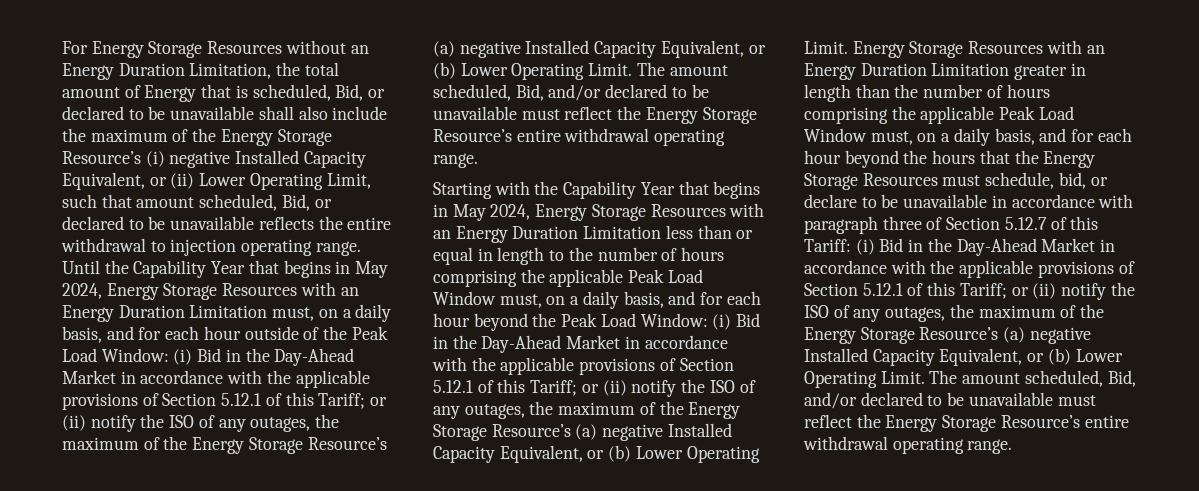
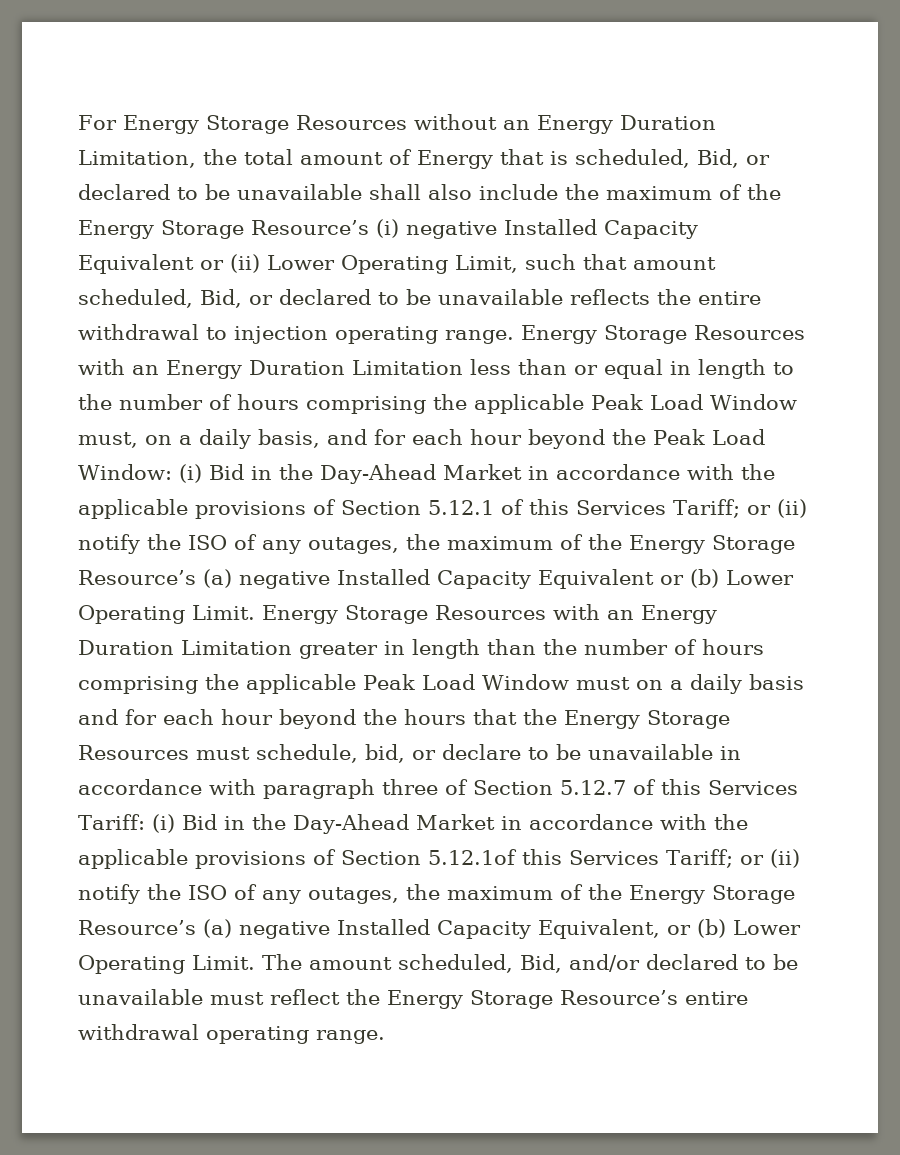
[62,172,145,190] Equivalent, -> [78,254,194,274] Equivalent
[62,260,389,278] [62,282,359,300] [62,304,392,322] [62,326,388,343] [62,348,355,366] [62,370,370,388] [62,392,388,410] [62,414,340,432] [62,436,387,454] [433,40,766,58] [433,62,728,80] [433,84,709,101] [433,106,757,124] [433,128,726,146] [433,153,478,168] [433,181,761,199] [433,204,531,221] Until the Capability Year that begins in May 2024, Energy Storage Resources with an Energy Duration Limitation must, on a daily basis, and for each hour outside of the Peak Load Window: (i) Bid in the Day-Ahead Market in accordance with the applicable provisions of Section 5.12.1 of this Tariff; or (ii) notify the ISO of any outages, the maximum of the Energy Storage Resource’s (a) negative Installed Capacity Equivalent, or (b) Lower Operating Limit. The amount scheduled, Bid, and/or declared to be unavailable must reflect the Energy Storage Resource’s entire withdrawal operating range. // Starting with the Capability Year that begins in May 2024, -> (514, 337) none
(526, 386) none -> [576,500,666,515] Services
[499,445,583,463] Equivalent, -> [538,569,654,589] Equivalent
[870,128,1035,146] must, on a daily basis, -> [575,674,804,694] must on a daily basis
(1099, 223) none -> [708,780,798,795] Services
[862,282,956,296] 5.12.1 of this -> [428,849,659,865] 5.12.1of this Services

